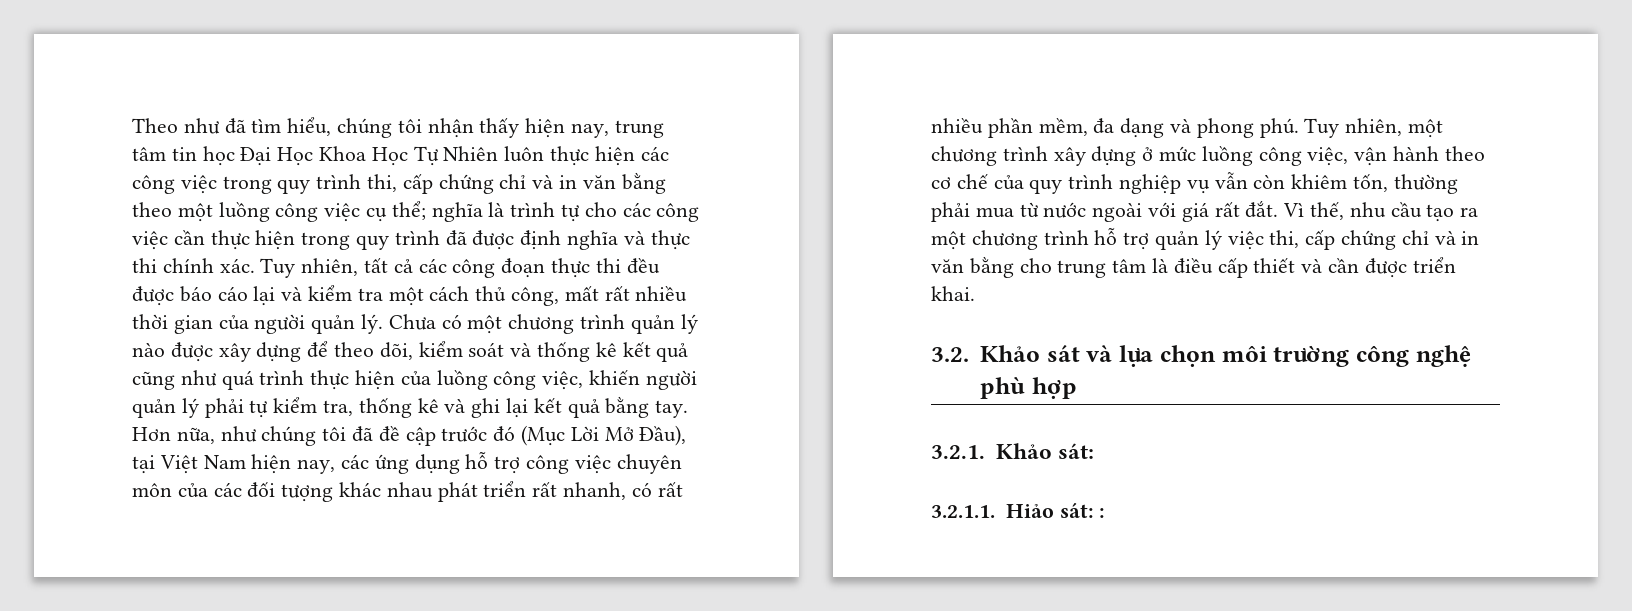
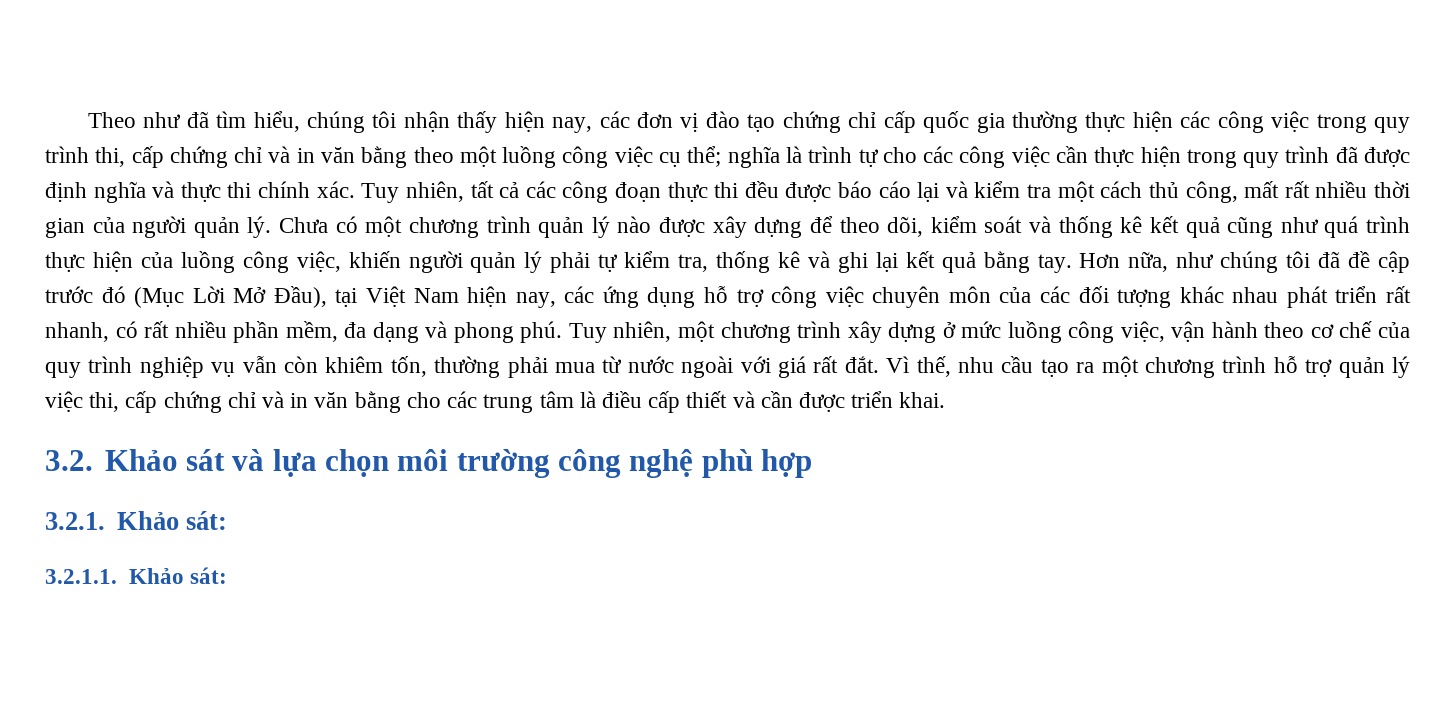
[614,120,664,138] [132,146,545,166] trung tâm tin học Đại Học Khoa Học Tự Nhiên luôn -> [599,111,1078,133] các đơn vị đào tạo chứng chỉ cấp quốc gia thường
(1052, 265) none -> [447,391,478,408] các
[1005,503,1106,518] Hiảo sát: : -> [128,567,227,584] Khảo sát:

